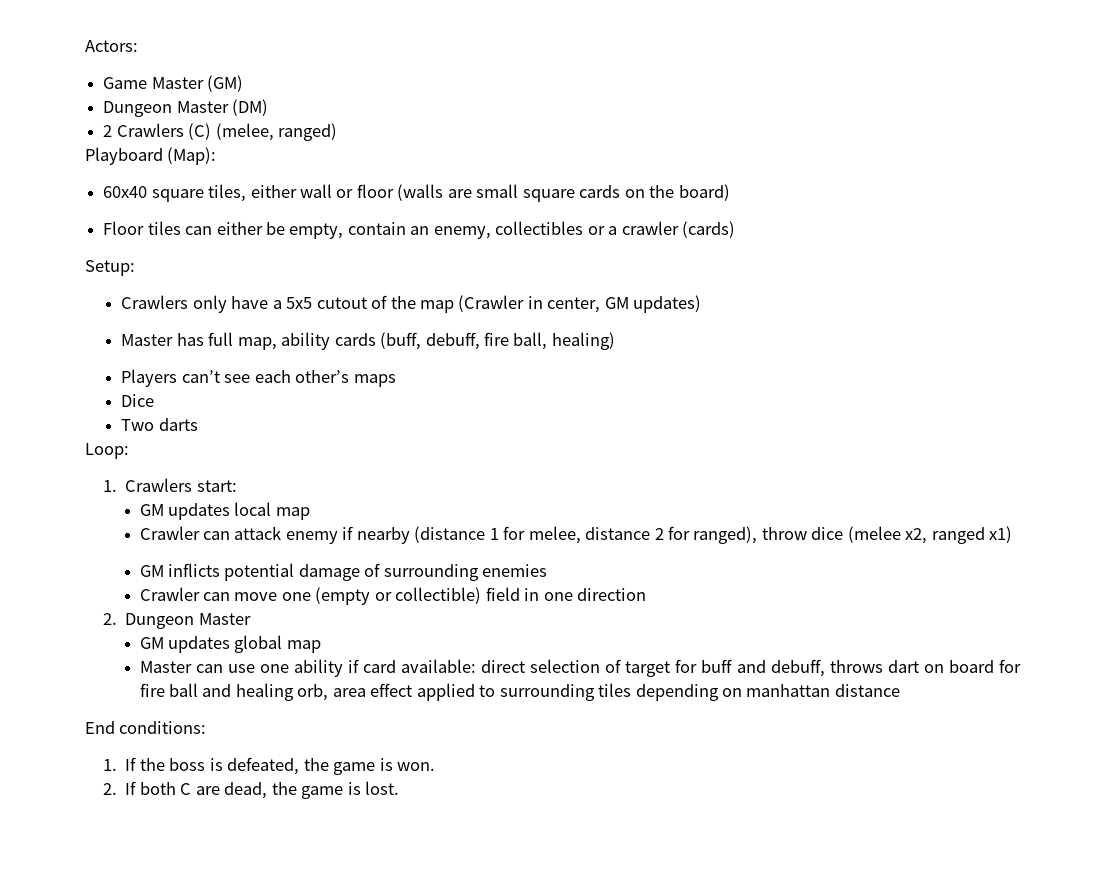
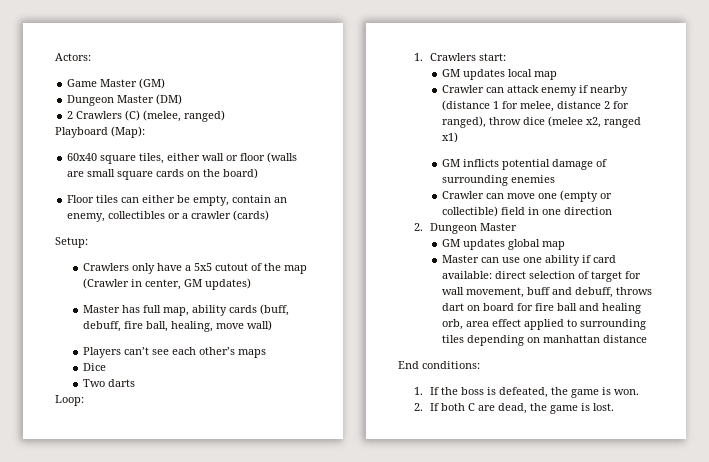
[551,332,615,350] healing) -> [171,320,273,332] healing, move wall)
(698, 666) none -> [442,287,525,298] wall movement,

